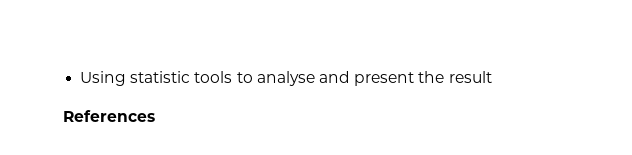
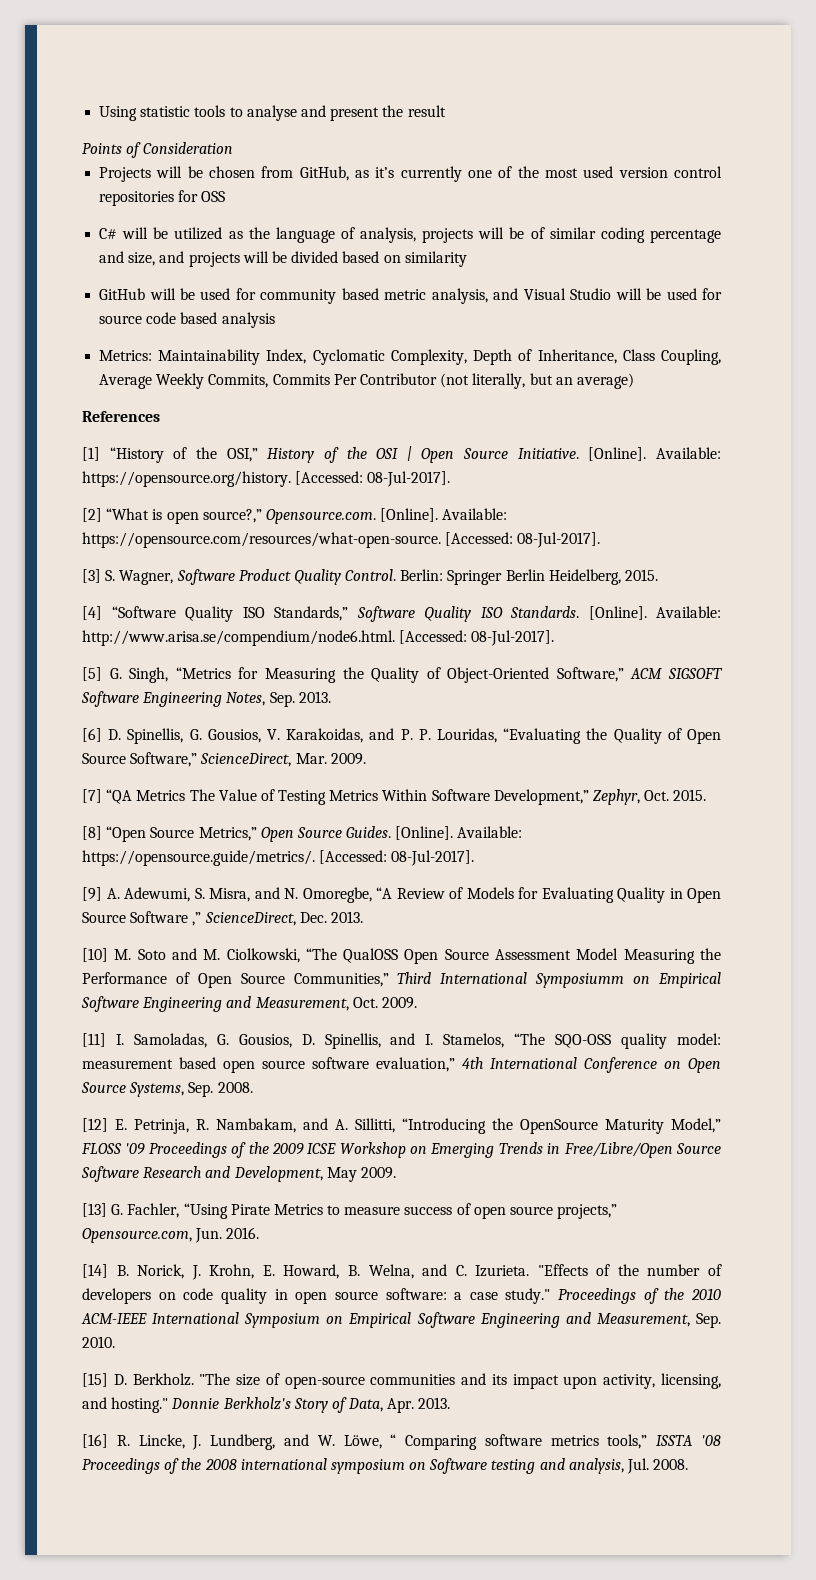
[63,110,155,122] References -> [82,142,234,158] [99,166,722,182] [99,190,226,206] [99,227,721,243] [99,251,467,267] [99,288,722,304] [99,312,275,328] [99,349,722,365] [99,373,634,389] [82,411,160,422] [82,446,722,463] [82,471,451,487] [82,508,508,524] [82,532,601,548] [82,569,659,585] [82,606,721,622] [82,630,555,646] [82,667,723,683] [81,691,331,707] [82,728,721,744] [82,752,366,767] [82,789,707,805] [82,826,523,842] [82,850,475,866] [82,887,721,903] [82,911,363,926] [82,948,721,964] [82,972,722,988] [81,996,417,1012] [82,1033,721,1049] [82,1057,721,1073] [81,1082,253,1097] [82,1118,721,1134] [81,1142,721,1158] [81,1166,396,1182] [82,1203,618,1219] [82,1227,260,1243] [82,1264,722,1280] [82,1288,721,1304] [81,1312,722,1328] [82,1336,115,1348] [82,1373,721,1389] [82,1397,451,1413] [82,1434,722,1450] [82,1458,689,1474] Points of Consideration // Projects will be chosen from GitHub, as it’s currently one of the most used version control repositories for OSS // C# will be utilized as the language of analysis, projects will be of similar coding percentage and size, and projects will be divided based on similarity // GitHub will be used for community based metric analysis, and Visual Studio will be used for source code based analysis // Metrics: Maintainability Index, Cyclomatic Complexity, Depth of Inheritance, Class Coupling, Average Weekly Commits, Commits Per Contributor (not literally, but an average) // References // [1] “History of the OSI,” History of the OSI | Open Source Initiative. [Online]. Available: https://opensource.org/history. [Accessed: 08-Jul-2017]. // [2] “What is open source?,” Opensource.com. [Online]. Available: https://opensource.com/resources/what-open-source. [Accessed: 08-Jul-2017]. // [3] S. Wagner, Software Product Quality Control. Berlin: Springer Berlin Heidelberg, 2015. // [4] “Software Quality ISO Standards,” Software Quality ISO Standards. [Online]. Available: http://www.arisa.se/compendium/node6.html. [Accessed: 08-Jul-2017]. // [5] G. Singh, “Metrics for Measuring the Quality of Object-Oriented Software,” ACM SIGSOFT Software Engineering Notes, Sep. 2013. // [6] D. Spinellis, G. Gousios, V. Karakoidas, and P. P. Louridas, “Evaluating the Quality of Open Source Software,” ScienceDirect, Mar. 2009. // [7] “QA Metrics The Value of Testing Metrics Within Software Development,” Zephyr, Oct. 2015. // [8] “Open Source Metrics,” Open Source Guides. [Online]. Available: https://opensource.guide/metrics/. [Accessed: 08-Jul-2017]. // [9] A. Adewumi, S. Misra, and N. Omoregbe, “A Review of Models for Evaluating Quality in Open Source Software ,” ScienceDirect, Dec. 2013. // [10] M. Soto and M. Ciolkowski, “The QualOSS Open Source Assessment Model Measuring the Performance of Open Source Communities,” Third International Symposiumm on Empirical Software Engineering and Measurement, Oct. 2009. // [11] I. Samoladas, G. Gousios, D. Spinellis, and I. Stamelos, “The SQO-OSS quality model: measurement based open source software evaluation,” 4th International Conference on Open Source Systems, Sep. 2008. // [12] E. Petrinja, R. Nambakam, and A. Sillitti, “Introducing the OpenSource Maturity Model,” FLOSS '09 Proceedings of the 2009 ICSE Workshop on Emerging Trends in Free/Libre/Open Source Software Research and Development, May 2009. // [13] G. Fachler, “Using Pirate Metrics to measure success of open source projects,” Opensource.com, Jun. 2016. // [14] B. Norick, J. Krohn, E. Howard, B. Welna, and C. Izurieta. "Effects of the number of developers on code quality in open source software: a case study." Proceedings of the 2010 ACM-IEEE International Symposium on Empirical Software Engineering and Measurement, Sep. 2010. // [15] D. Berkholz. "The size of open-source communities and its impact upon activity, licensing, and hosting." Donnie Berkholz's Story of Data, Apr. 2013. // [16] R. Lincke, J. Lundberg, and W. Löwe, “ Comparing software metrics tools,” ISSTA '08 Proceedings of the 2008 international symposium on Software testing and analysis, Jul. 2008.

